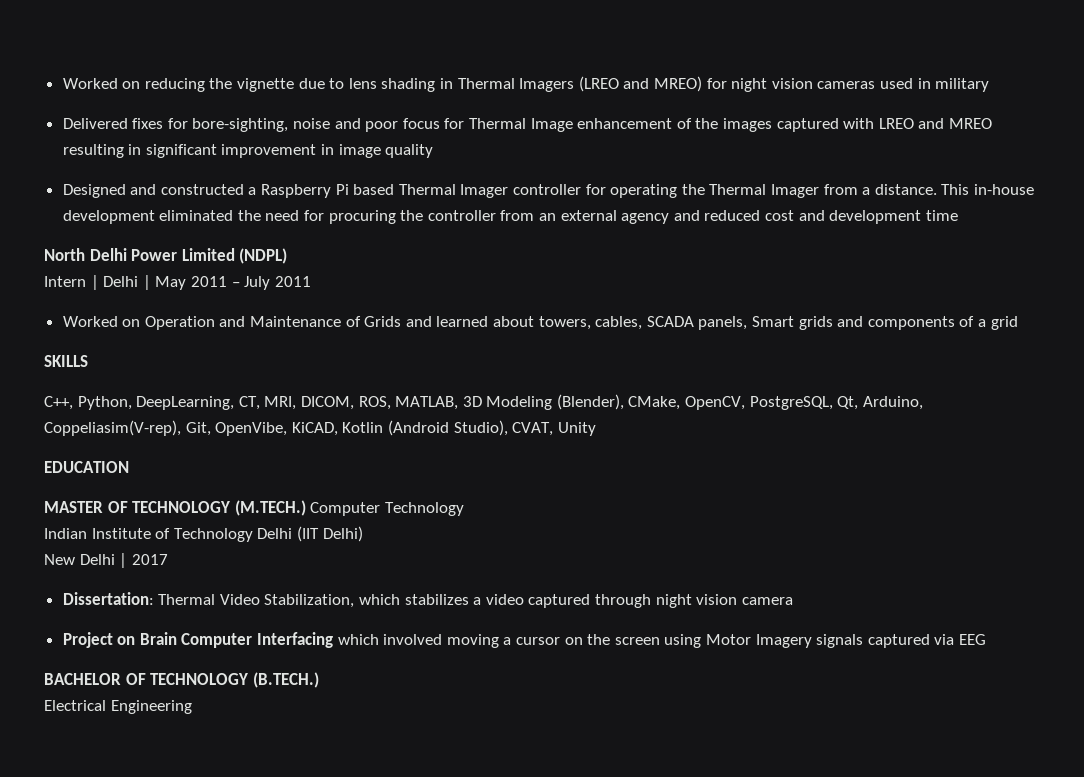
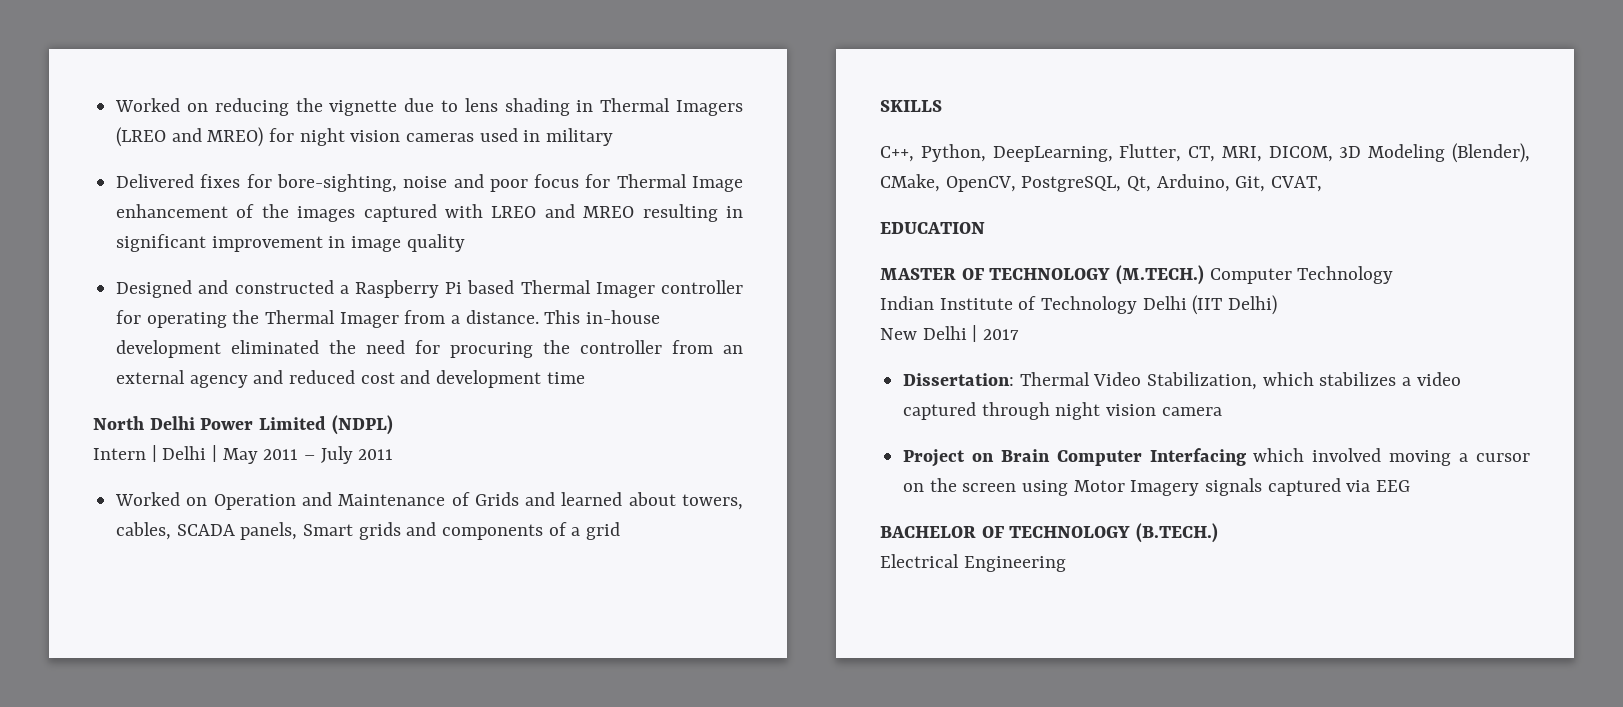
(235, 403) none -> [1119,144,1182,162] Flutter,
[358,396,459,410] ROS, MATLAB, -> (1333, 154) none
[44,420,508,436] Coppeliasim(V-rep), Git, OpenVibe, KiCAD, Kotlin (Android Studio), -> [1235,176,1266,192] Git,
[557,422,596,436] Unity -> (1323, 184) none

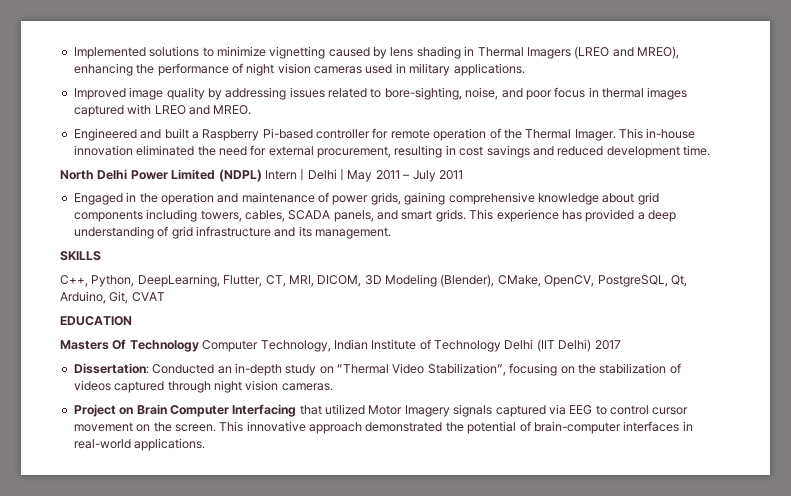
[115,98,458,116] Worked on reducing the vignette due to -> [73,46,387,59] Implemented solutions to minimize vignetting caused by
[207,127,295,147] MREO) for -> [637,46,679,59] [73,63,243,76] MREO), enhancing the performance of
[116,174,743,192] [116,204,289,218] // Delivered fixes for bore-sighting, noise and poor focus for Thermal Image enhancement of the -> [453,63,525,76] [73,87,644,100] applications. // Improved image quality by addressing issues related to bore-sighting, noise, and poor focus in thermal
[583,204,743,222] [116,234,465,252] [116,280,743,298] [116,310,539,328] MREO resulting in significant improvement in image quality // Designed and constructed a Raspberry Pi based Thermal Imager controller for operating the Thermal Imager from a distance. -> [213,105,252,115] [73,128,616,141] MREO. // Engineered and built a Raspberry Pi-based controller for remote operation of the Thermal Imager.
[116,340,222,358] development -> [73,145,133,156] innovation
[450,340,743,358] [116,370,585,388] procuring the controller from an external agency and reduced cost and development time -> [268,145,710,158] external procurement, resulting in cost savings and reduced development time.
(393, 425) // -> (262, 175) none
[115,492,743,510] [116,522,621,540] Worked on Operation and Maintenance of Grids and learned about towers, cables, SCADA panels, Smart grids and components of a grid -> [73,192,659,205] [73,209,676,222] [73,226,391,239] Engaged in the operation and maintenance of power grids, gaining comprehensive knowledge about grid components including towers, cables, SCADA panels, and smart grids. This experience has provided a deep understanding of grid infrastructure and its management.
[1271,176,1323,192] CVAT, -> [131,292,165,302] CVAT
[880,265,1394,285] MASTER OF TECHNOLOGY (M.TECH.) Computer Technology // -> [60,339,331,352] Masters Of Technology Computer Technology,
[880,325,978,342] // New Delhi | -> (592, 345) none
[1019,372,1461,390] Thermal Video Stabilization, which stabilizes a video -> [152,363,681,376] [73,380,111,391] Conducted an in-depth study on “Thermal Video Stabilization”, focusing on the stabilization of videos
[1161,407,1222,416] camera -> [281,383,333,391] cameras.
[1253,448,1530,466] [903,478,1069,496] which involved moving a cursor on the screen using -> [299,404,365,415] that utilized
[880,523,1219,543] [880,554,1066,572] // BACHELOR OF TECHNOLOGY (B.TECH.) // Electrical Engineering -> [595,405,689,415] [73,421,693,434] [73,438,206,451] to control cursor movement on the screen. This innovative approach demonstrated the potential of brain-computer interfaces in real-world applications.

